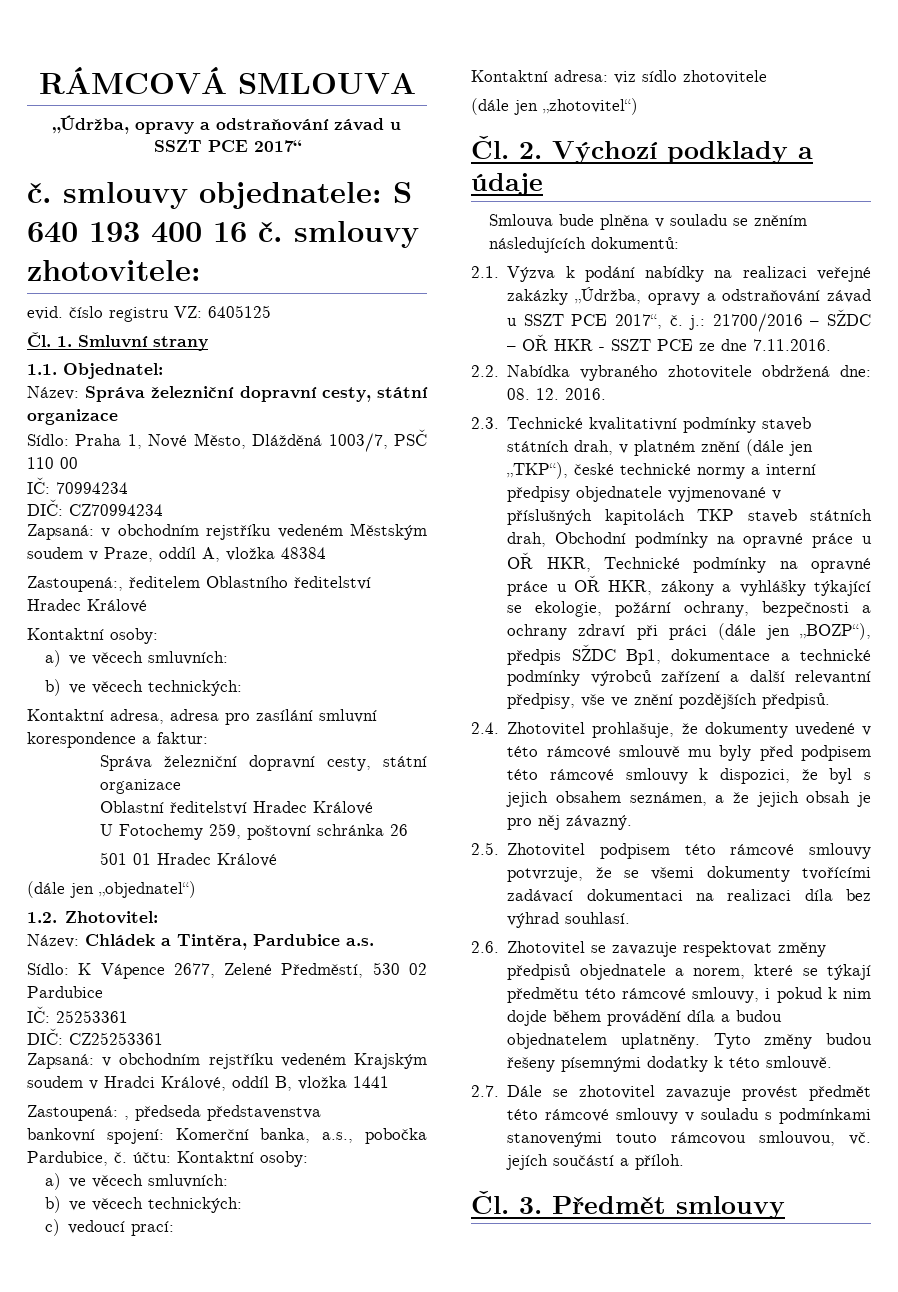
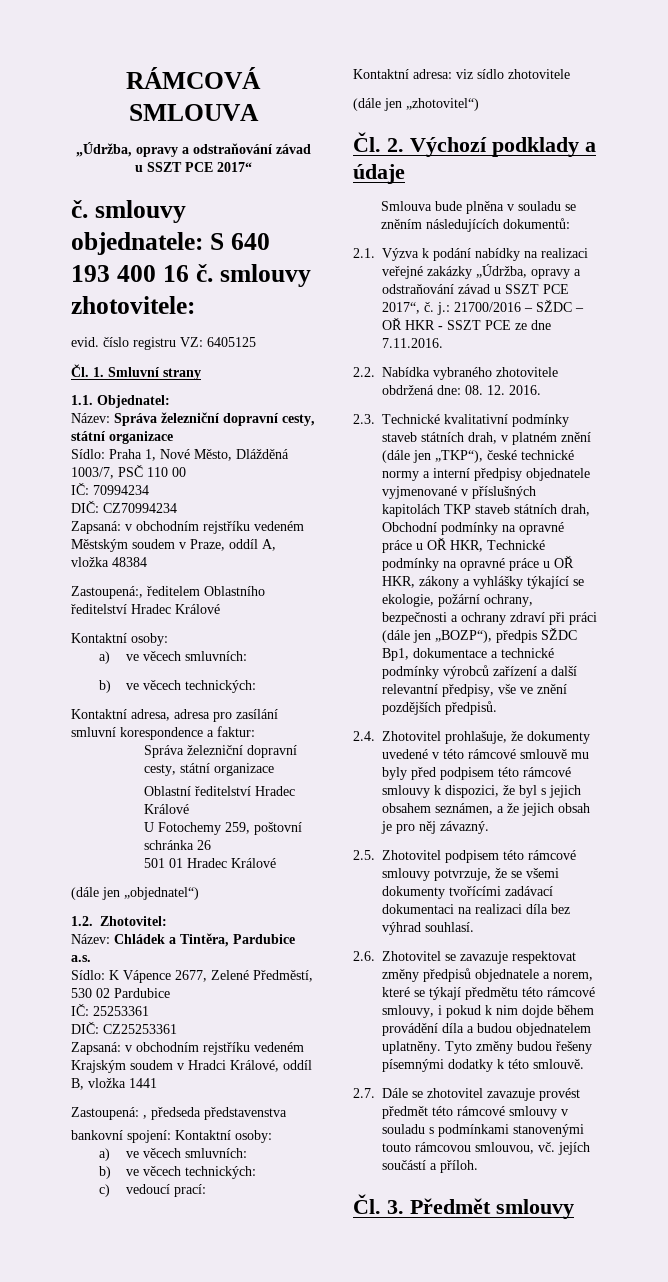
[175,1128,428,1144] [27,1151,171,1166] Komerční banka, a.s., pobočka Pardubice, č. účtu: -> (171, 1136) none

